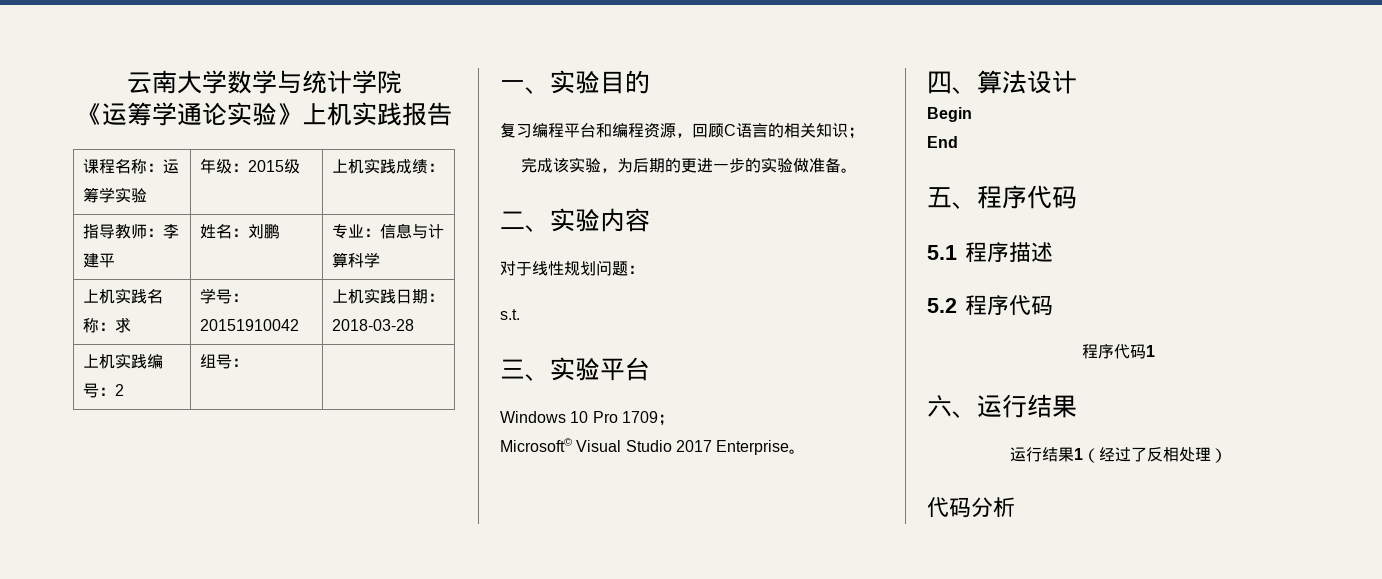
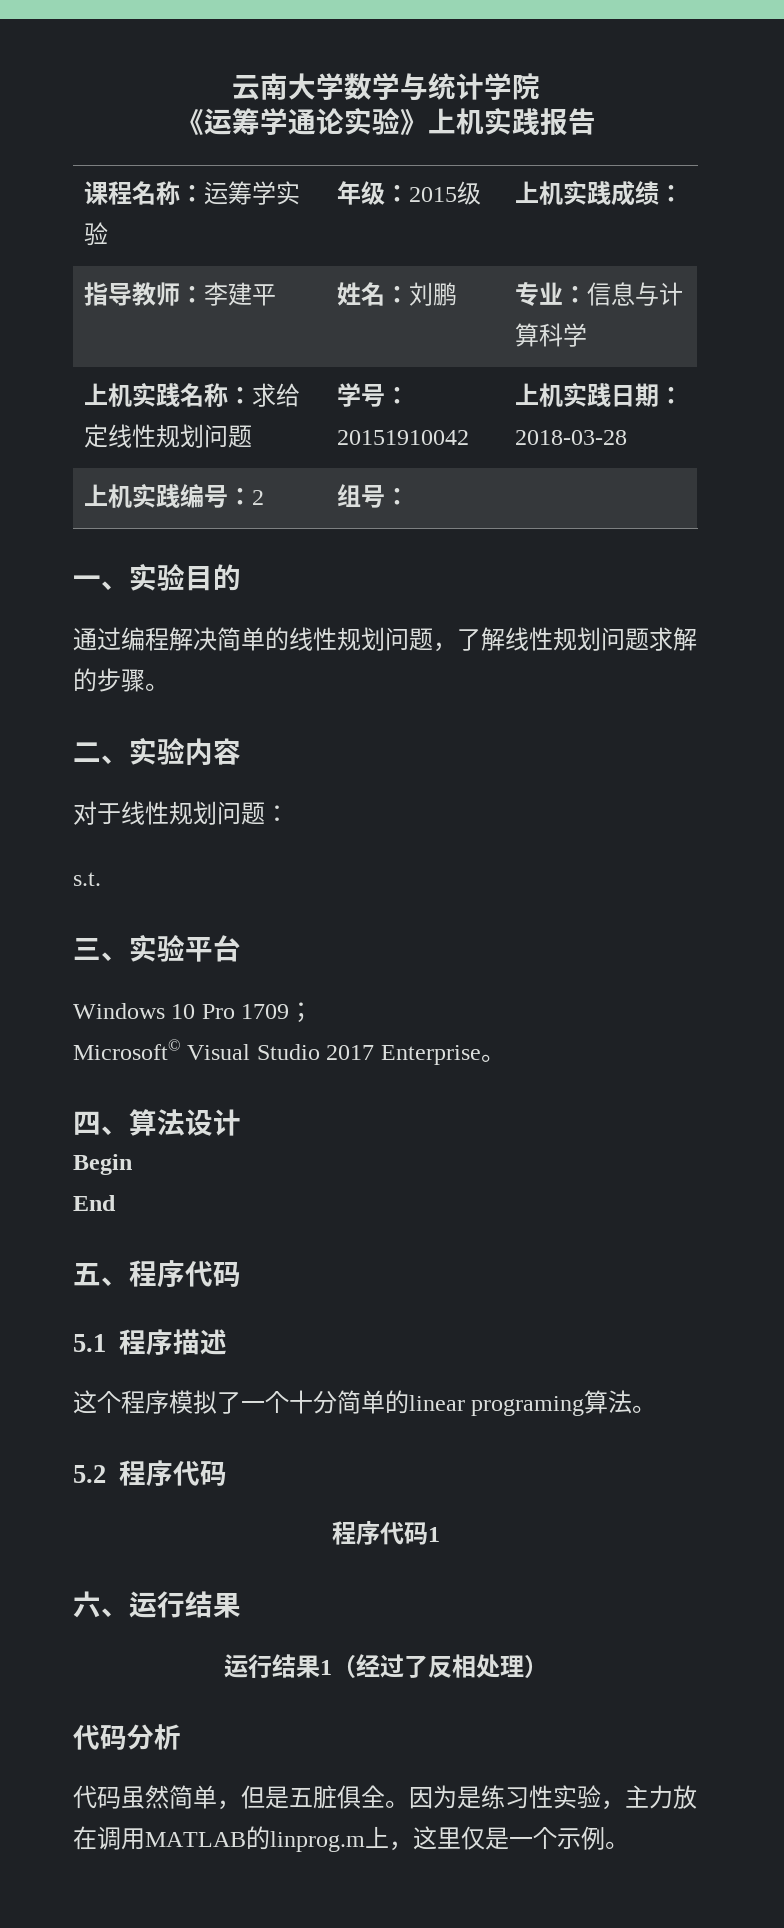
(131, 325) none -> [276,383,301,407] [84,424,253,448] 给定线性规划问题
[500,123,864,139] [521,157,842,173] 复习编程平台和编程资源，回顾C语言的相关知识； // 完成该实验，为后期的更进一步的实验做准备 -> [73,627,697,652] [73,668,145,692] 通过编程解决简单的线性规划问题，了解线性规划问题求解的步骤
(1053, 252) none -> [73,1390,657,1416] // 这个程序模拟了一个十分简单的linear programing算法。
(1015, 507) none -> [73,1785,697,1810] [73,1826,629,1852] // 代码虽然简单，但是五脏俱全。因为是练习性实验，主力放在调用MATLAB的linprog.m上，这里仅是一个示例。

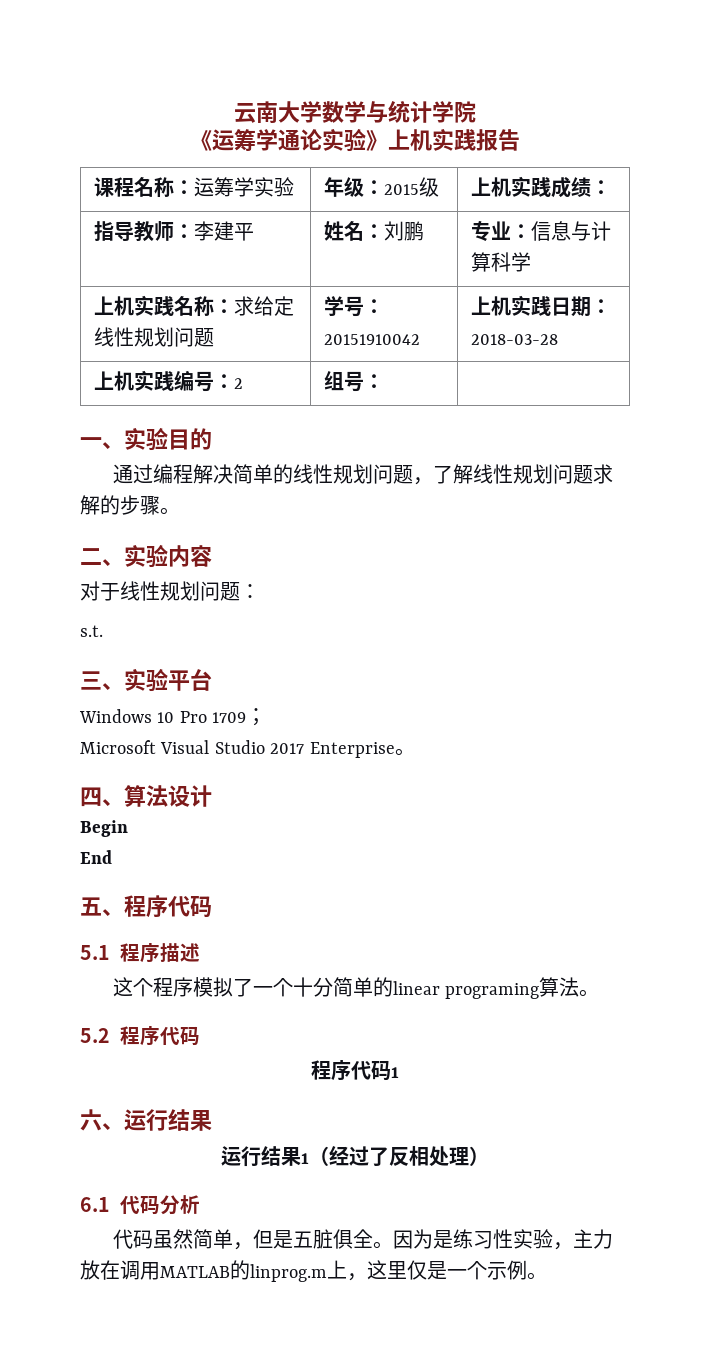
[73,1039,181,1060] Microsoft© -> [80,740,156,754] Microsoft
(548, 1666) none -> [80,1197,110,1212] 6.1

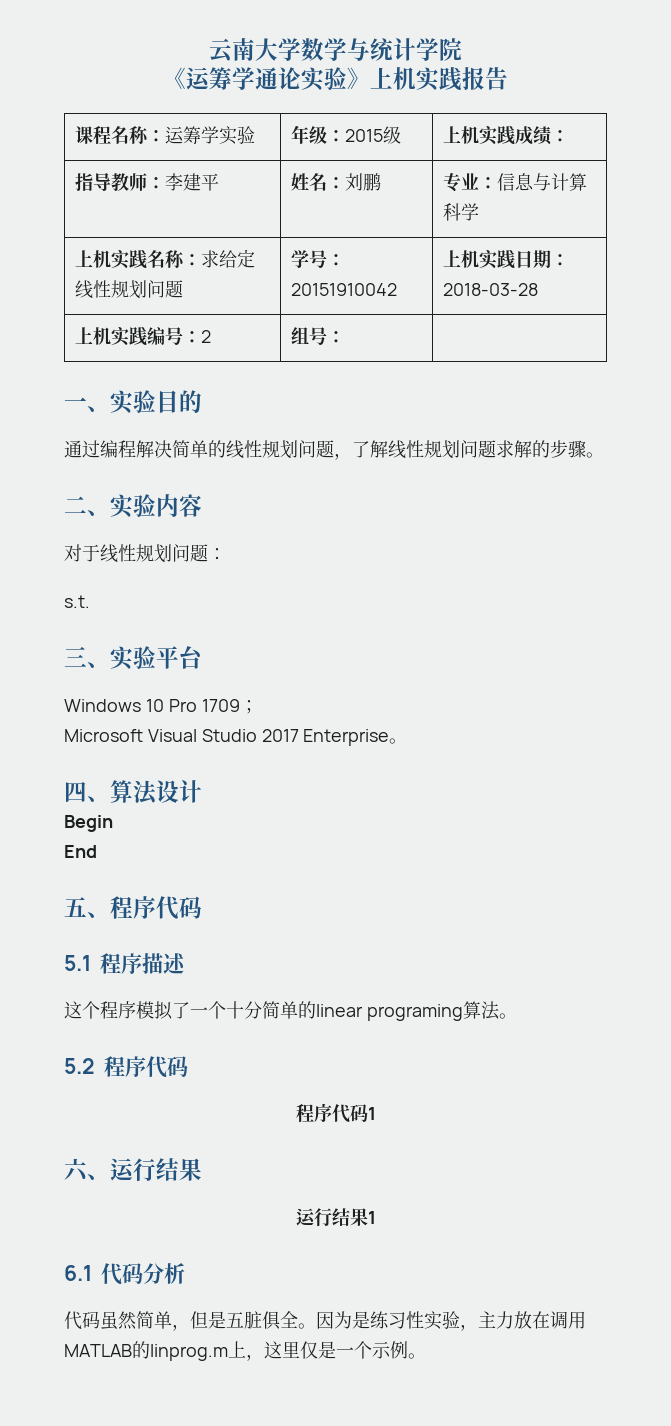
[309,1146,489,1167] （经过了反相处理） -> (376, 1217) none

